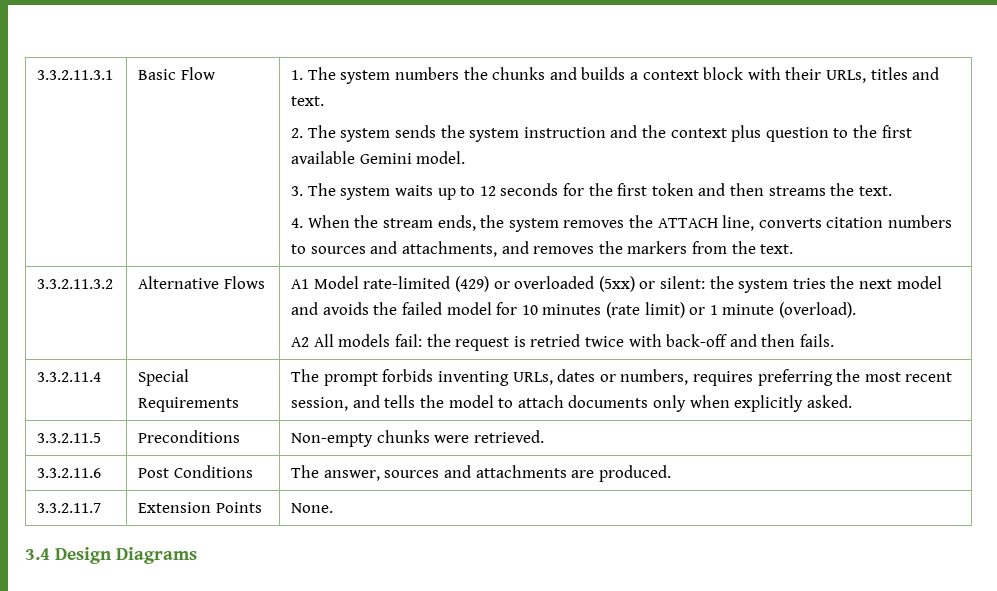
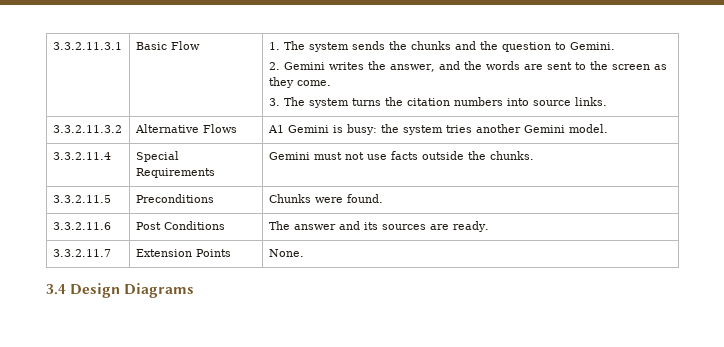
[395,67,460,80] numbers -> [351,41,385,50] sends
[581,67,940,83] [291,96,325,106] [291,125,912,142] [291,151,466,164] [291,183,892,200] [291,215,952,232] [291,241,794,257] [37,279,114,289] [138,276,265,289] [291,276,942,293] [291,302,856,318] [291,334,834,351] [37,372,102,382] [138,369,190,386] [138,397,240,412] [291,369,953,386] [291,395,852,412] [37,433,102,443] [138,430,241,443] [291,430,545,447] [37,468,102,478] [138,465,253,478] [291,465,671,482] builds a context block with their URLs, titles and text. // 2. The system sends the system instruction and the context plus question to the first available Gemini model. // 3. The system waits up to 12 seconds for the first token and then streams the text. // 4. When the stream ends, the system removes the ATTACH line, converts citation numbers to sources and attachments, and removes the markers from the text. // 3.3.2.11.3.2 | Alternative Flows | A1 Model rate-limited (429) or overloaded (5xx) or silent: the system tries the next model and avoids the failed model for 10 minutes (rate limit) or 1 minute (overload). // A2 All models fail: the request is retried twice with back-off and then fails. // 3.3.2.11.4 | Special Requirements | The prompt forbids inventing URLs, dates or numbers, requires preferring the most recent session, and tells the model to attach documents only when explicitly asked. // 3.3.2.11.5 | Preconditions | Non-empty chunks were retrieved. // 3.3.2.11.6 | Post Conditions | The answer, sources and attachments are produced. -> [479,41,615,52] [268,61,667,72] [268,77,331,88] [268,97,607,108] [52,125,122,133] [134,124,237,133] [267,124,608,135] [52,152,111,160] [135,151,179,162] [135,168,215,178] [268,151,534,160] [52,195,111,203] [135,194,214,203] [268,194,383,203] [52,222,111,230] [135,221,225,230] [268,221,489,232] the question to Gemini. // 2. Gemini writes the answer, and the words are sent to the screen as they come. // 3. The system turns the citation numbers into source links. // 3.3.2.11.3.2 | Alternative Flows | A1 Gemini is busy: the system tries another Gemini model. // 3.3.2.11.4 | Special Requirements | Gemini must not use facts outside the chunks. // 3.3.2.11.5 | Preconditions | Chunks were found. // 3.3.2.11.6 | Post Conditions | The answer and its sources are ready.

